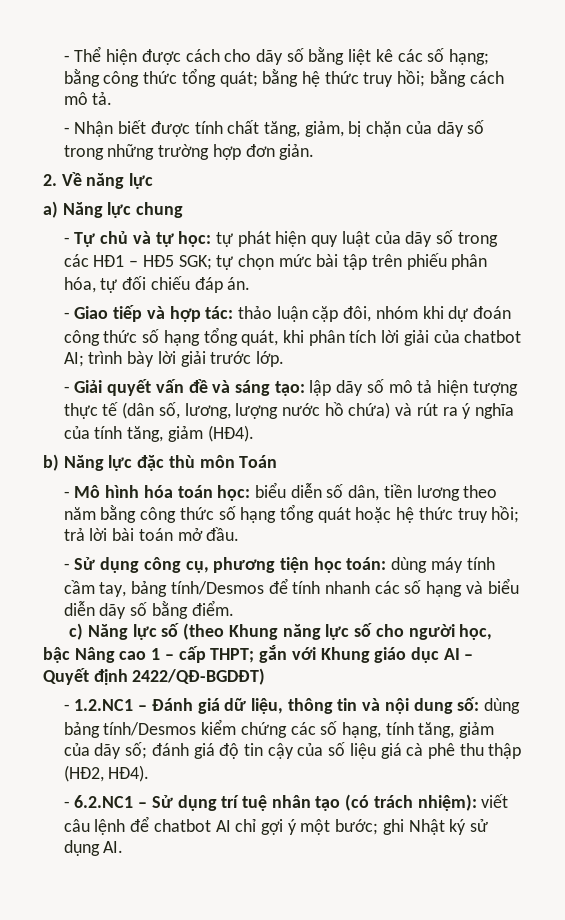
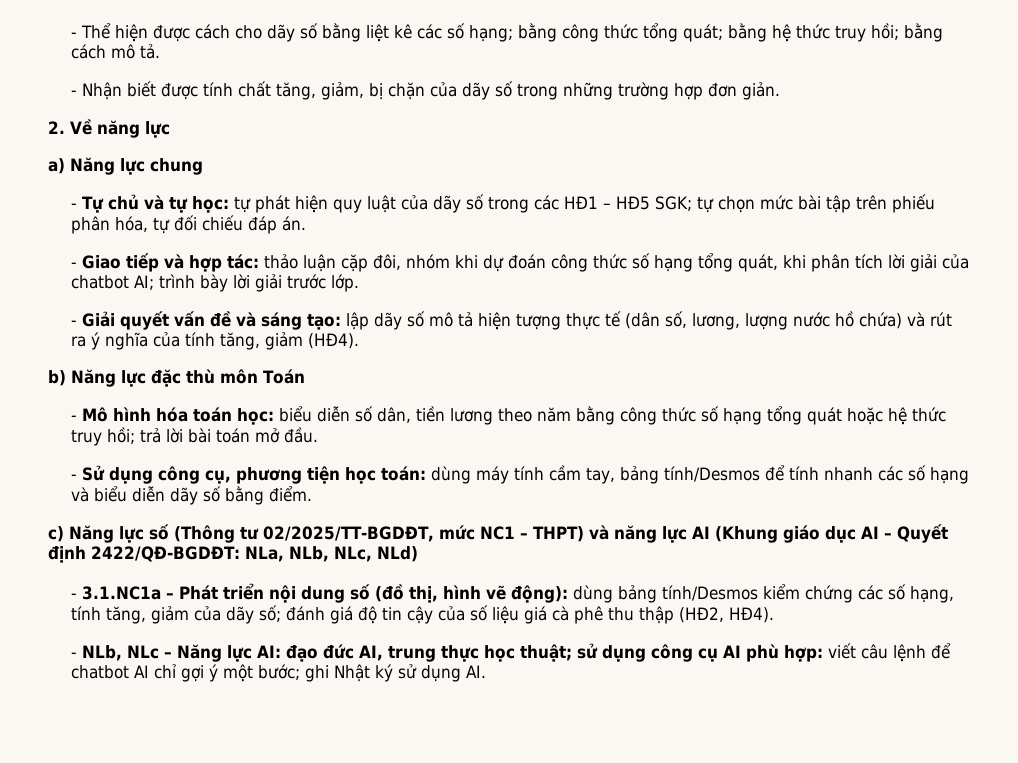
[183,623,493,640] [43,645,370,663] (theo Khung năng lực số cho người học, bậc Nâng cao 1 – cấp THPT; gắn với Khung -> [174,525,778,543] (Thông tư 02/2025/TT-BGDĐT, mức NC1 – THPT) và năng lực AI (Khung
[132,668,266,685] [63,697,480,714] 2422/QĐ-BGDĐT) // - 1.2.NC1 – Đánh giá dữ liệu, thông tin và nội dung số: -> [91,546,418,562] [70,583,568,603] 2422/QĐ-BGDĐT: NLa, NLb, NLc, NLd) // - 3.1.NC1a – Phát triển nội dung số (đồ thị, hình vẽ động):
[74,794,477,811] 6.2.NC1 – Sử dụng trí tuệ nhân tạo (có trách nhiệm): -> [81,643,823,662] NLb, NLc – Năng lực AI: đạo đức AI, trung thực học thuật; sử dụng công cụ AI phù hợp:

